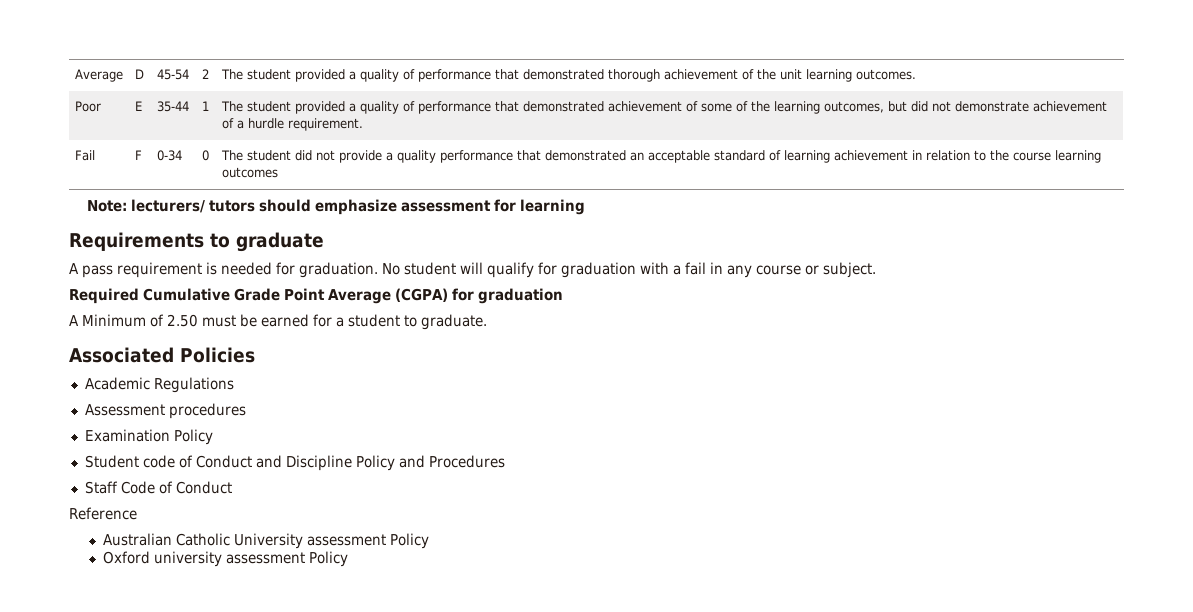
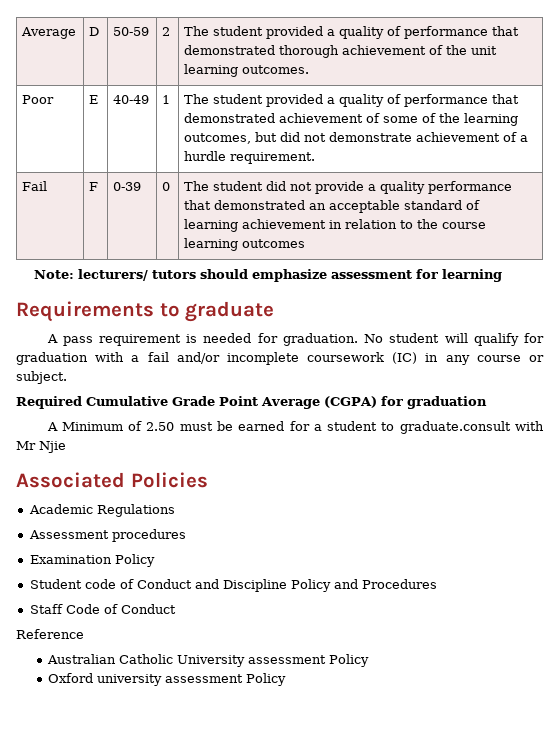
[156,69,189,80] 45-54 -> [113,27,150,36] 50-59
[156,101,189,112] 35-44 -> [113,95,150,104] 40-49
[156,150,182,161] 0-34 -> [113,182,142,191] 0-39
(706, 268) none -> [176,352,418,365] and/or incomplete coursework (IC)
[421,314,487,330] graduate. -> [399,421,545,434] [16,441,66,453] graduate.consult with Mr Njie

